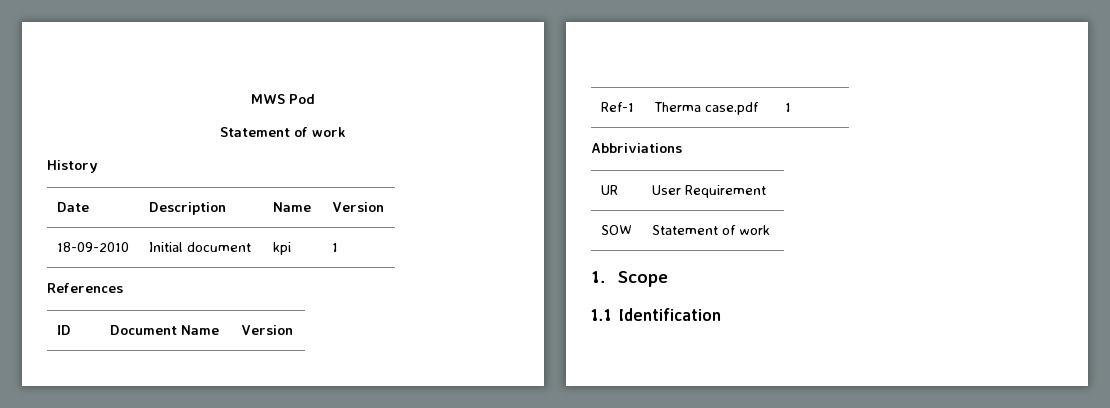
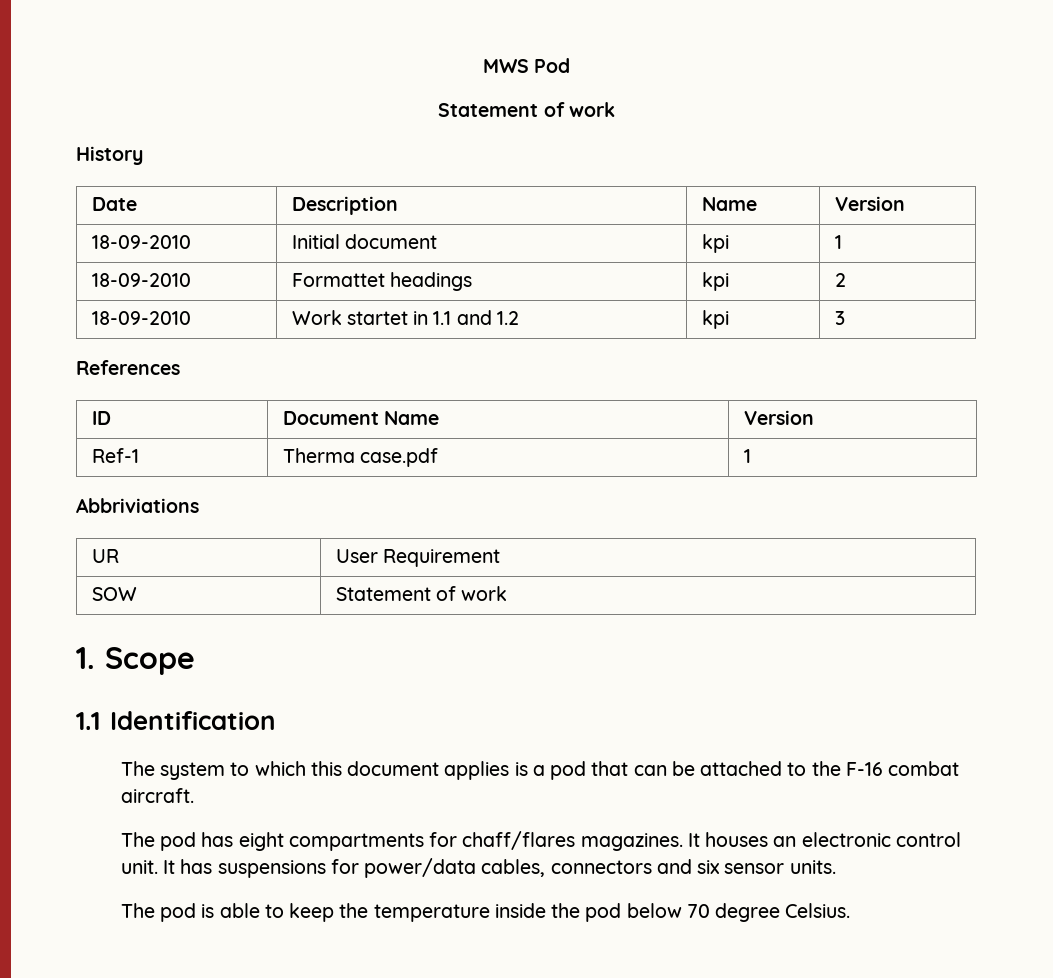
(338, 247) none -> [91,273,191,287] [291,272,472,291] [701,272,729,291] [834,273,846,287] [91,311,191,325] [291,310,519,325] [701,310,729,329] [834,311,845,325] // 18-09-2010 | Formattet headings | kpi | 2 // 18-09-2010 | Work startet in 1.1 and 1.2 | kpi | 3
(722, 314) none -> [120,761,960,780] [120,788,194,803] [120,831,961,851] [120,858,836,878] [120,903,851,922] // The system to which this document applies is a pod that can be attached to the F-16 combat aircraft. // The pod has eight compartments for chaff/flares magazines. It houses an electronic control unit. It has suspensions for power/data cables, connectors and six sensor units. // The pod is able to keep the temperature inside the pod below 70 degree Celsius.

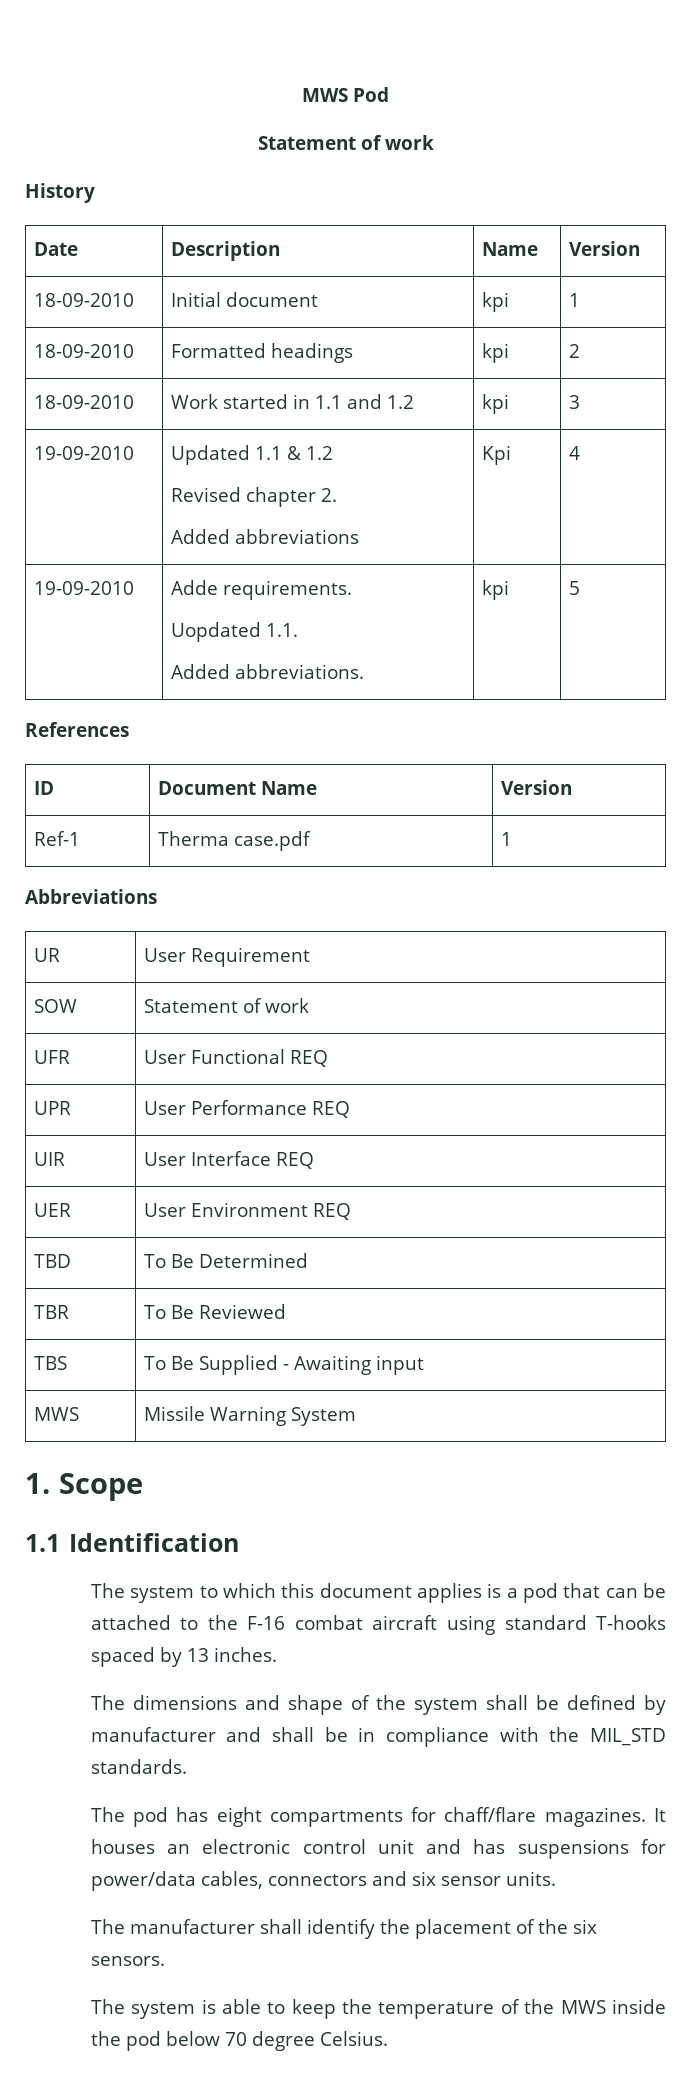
[291,273,385,287] Formattet -> [171,343,267,358] Formatted
[346,311,408,325] startet -> [223,394,289,409] started
(845, 318) none -> [34,446,135,460] [171,445,334,465] [171,487,338,507] [171,529,360,544] [482,445,512,465] [569,446,581,460] [34,581,135,595] [171,580,353,600] [171,622,299,642] [171,664,365,679] [482,580,510,600] [569,581,581,595] // 19-09-2010 | Updated 1.1 & 1.2 // Revised chapter 2. // Added abbreviations | Kpi | 4 // 19-09-2010 | Adde requirements. // Uopdated 1.1. // Added abbreviations. | kpi | 5
[76,498,199,513] Abbriviations -> [25,889,157,904] Abbreviations
(508, 593) none -> [34,1050,71,1064] [144,1049,329,1067] [34,1101,72,1115] [144,1100,351,1118] [34,1152,66,1166] [144,1151,315,1169] [34,1203,72,1217] [144,1202,352,1220] [34,1254,72,1268] [144,1253,309,1268] [34,1305,70,1319] [144,1304,287,1319] [34,1356,68,1370] [144,1355,425,1375] [34,1407,80,1421] [144,1406,357,1426] // UFR | User Functional REQ // UPR | User Performance REQ // UIR | User Interface REQ // UER | User Environment REQ // TBD | To Be Determined // TBR | To Be Reviewed // TBS | To Be Supplied - Awaiting input // MWS | Missile Warning System
[120,788,194,803] aircraft. -> [372,1615,667,1635] [90,1647,277,1667] [90,1695,666,1715] [90,1727,666,1747] [90,1759,187,1774] aircraft using standard T-hooks spaced by 13 inches. // The dimensions and shape of the system shall be defined by manufacturer and shall be in compliance with the MIL_STD standards.
[462,831,576,850] chaff/flares -> [444,1807,537,1822] chaff/flare
[120,860,176,874] unit. It -> [377,1839,462,1854] unit and
[160,903,197,922] pod -> [129,1919,597,1939] [90,1956,165,1966] [90,1999,196,2019] manufacturer shall identify the placement of the six sensors. // The system
(490, 913) none -> [500,1999,606,2014] of the MWS

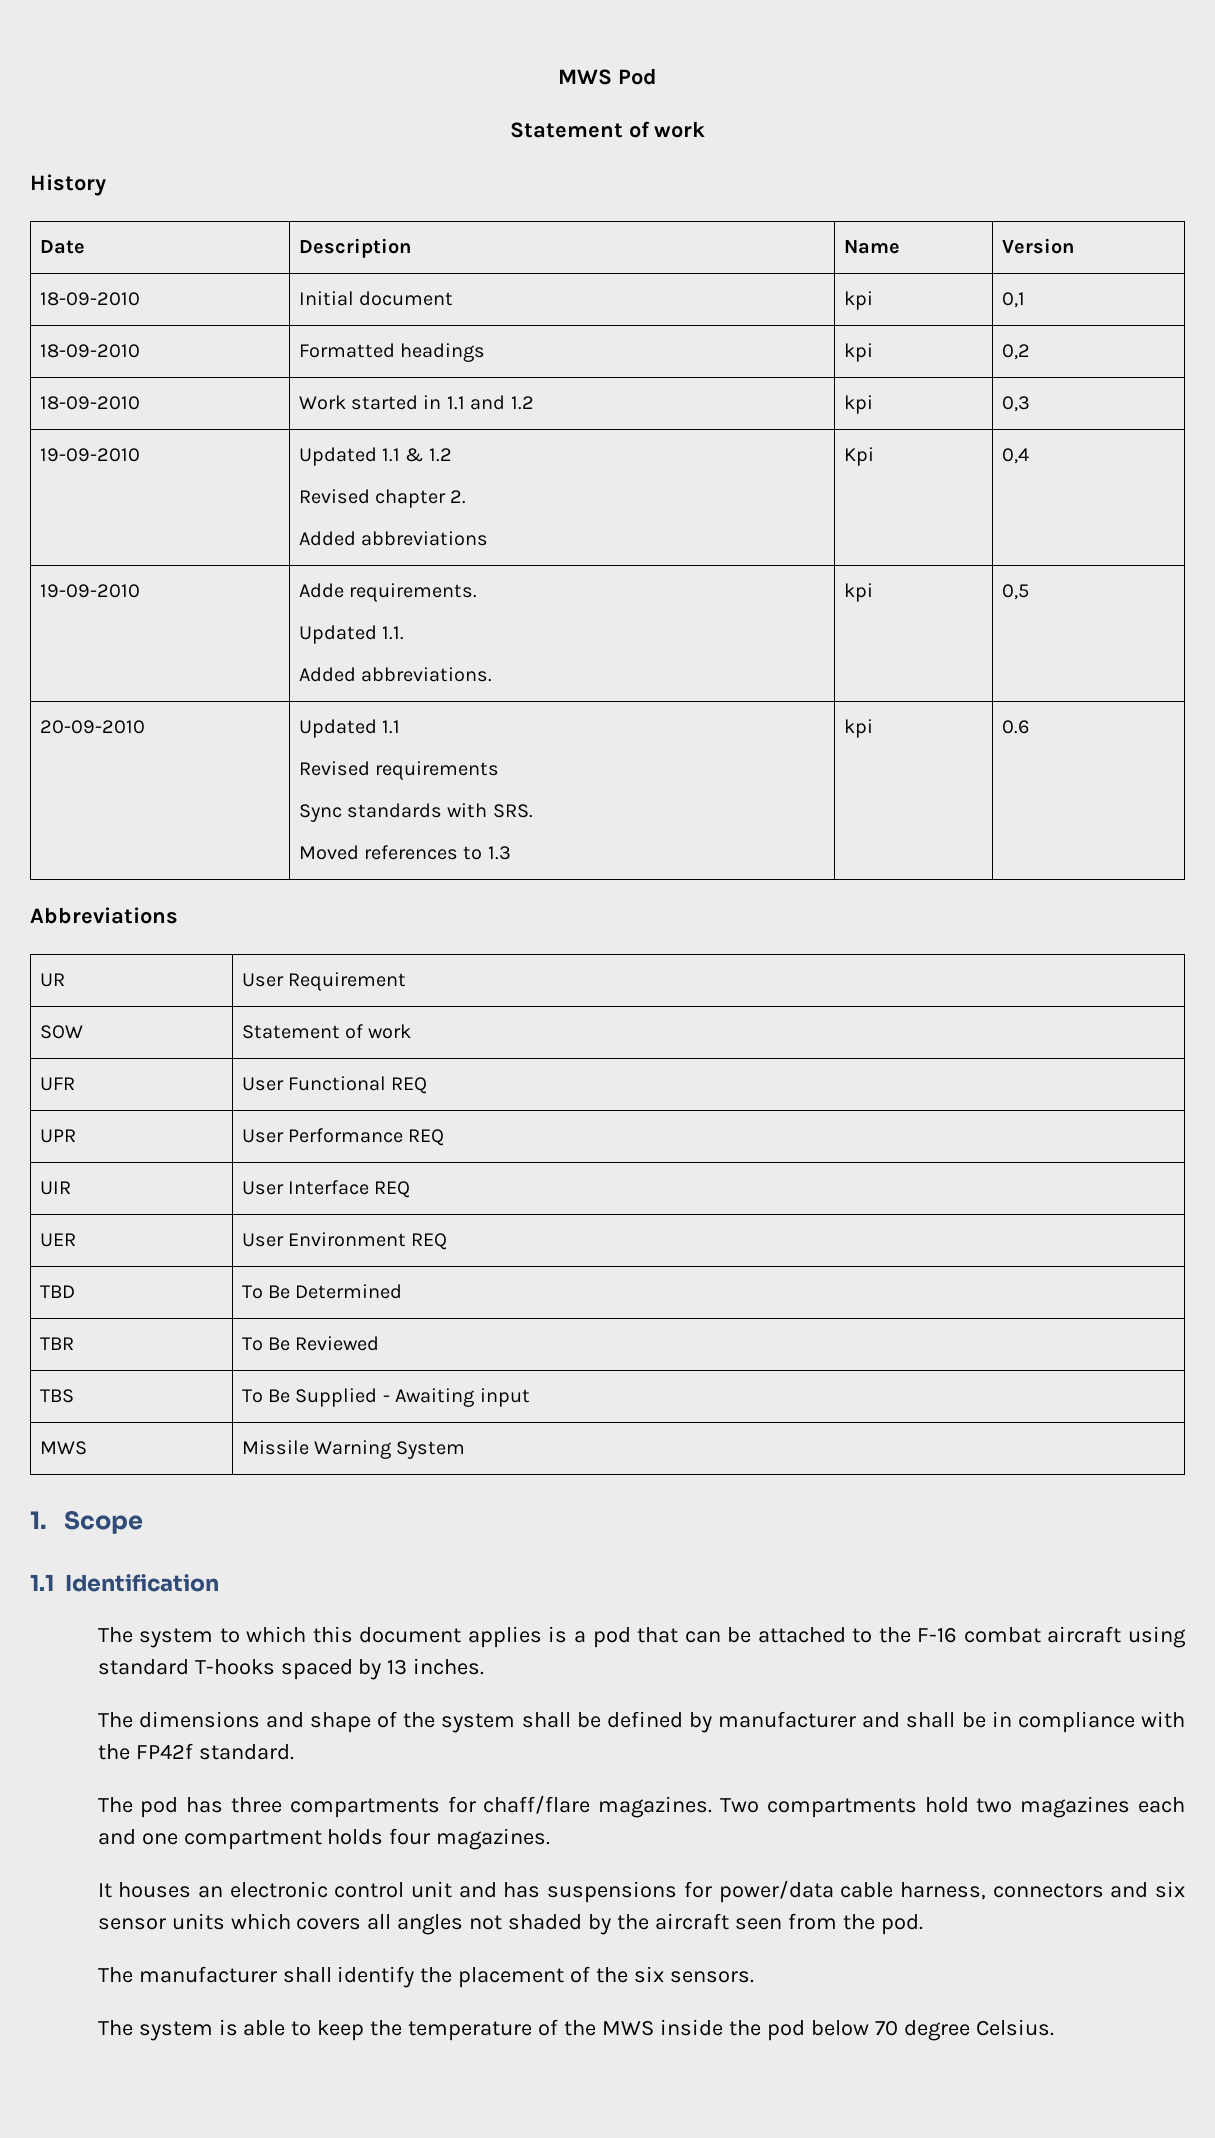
[569,293,581,307] 1 -> [1001,292,1025,308] 0,1
[569,344,581,358] 2 -> [1001,344,1030,360] 0,2
[569,395,581,409] 3 -> [1001,396,1030,412] 0,3
[569,446,581,460] 4 -> [1001,448,1029,464] 0,4
[171,622,262,642] Uopdated -> [298,625,377,644] Updated
[569,581,581,595] [25,722,129,737] [34,781,55,795] [158,781,318,795] [501,780,573,795] [34,831,81,846] [158,831,312,851] [501,832,513,846] 5 // References // ID | Document Name | Version // Ref-1 | Therma case.pdf | 1 -> [1001,584,1029,600] [39,720,145,734] [298,719,401,738] [298,761,500,780] [298,803,533,822] [298,845,511,860] [843,719,873,738] [1001,720,1029,734] 0,5 // 20-09-2010 | Updated 1.1 // Revised requirements // Sync standards with SRS. // Moved references to 1.3 | kpi | 0.6
[590,1728,666,1746] [90,1759,187,1774] MIL_STD standards. -> [135,1743,294,1760] FP42f standard.
[216,1807,262,1827] eight -> [231,1797,283,1813] three
(646, 1817) none -> [720,1796,1185,1818] [97,1828,551,1850] Two compartments hold two magazines each and one compartment holds four magazines. //
[200,1871,263,1889] cables, -> [840,1882,986,1900] cable harness,
[505,1871,556,1886] units. -> [171,1913,923,1935] units which covers all angles not shaded by the aircraft seen from the pod.

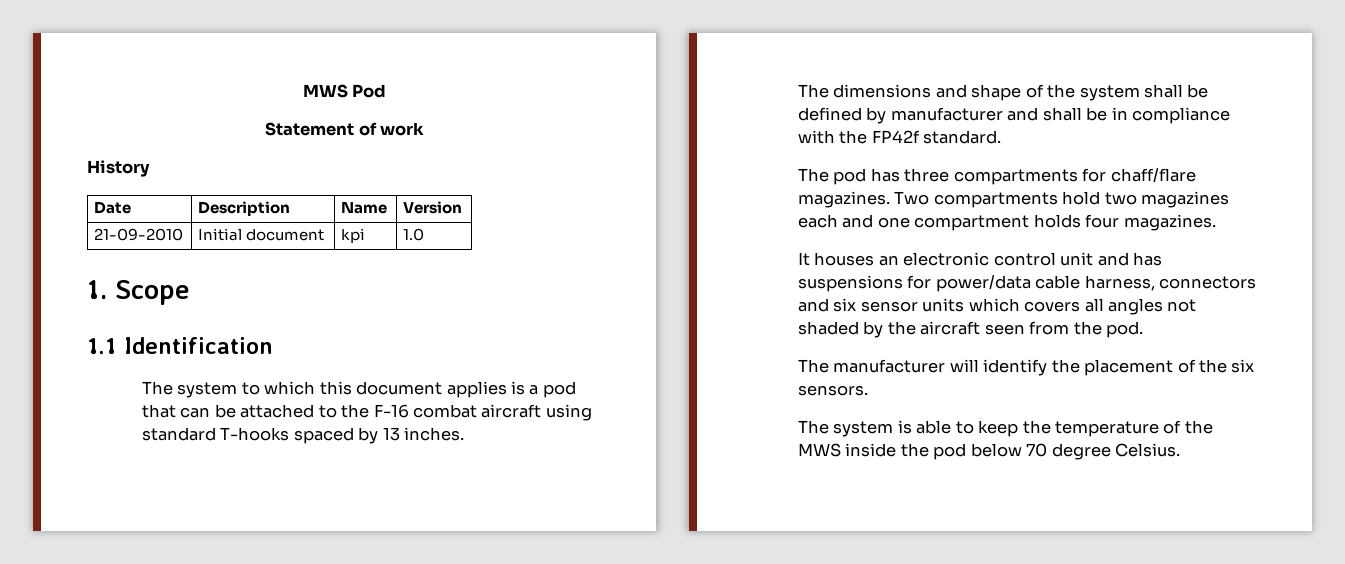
[39,292,140,306] 18-09-2010 -> [94,228,184,241] 21-09-2010
[1001,292,1025,308] [39,344,140,358] [298,343,486,362] [843,343,873,362] [1001,344,1030,360] [39,396,140,410] [298,395,534,410] [843,395,873,414] [1001,396,1030,412] [39,448,140,462] [298,447,452,466] [298,489,467,508] [298,531,489,546] [843,447,874,466] [1001,448,1029,464] [39,584,140,598] [298,583,478,602] [298,625,405,644] [298,667,493,682] [843,583,873,602] [1001,584,1029,600] [39,720,145,734] [298,719,401,738] [298,761,500,780] [298,803,533,822] [298,845,511,860] [843,719,873,738] [1001,720,1029,734] [30,907,178,924] [39,973,65,987] [241,972,407,991] [39,1025,83,1039] [241,1024,412,1039] [39,1077,75,1091] [241,1076,428,1094] [39,1129,76,1143] [241,1128,445,1146] [39,1181,71,1195] [241,1180,411,1198] [39,1233,76,1247] [241,1232,448,1250] [39,1285,75,1298] [241,1284,403,1299] [39,1337,74,1350] [241,1336,380,1351] [39,1389,74,1403] [241,1388,530,1407] [39,1441,87,1455] [241,1440,466,1459] 0,1 // 18-09-2010 | Formatted headings | kpi | 0,2 // 18-09-2010 | Work started in 1.1 and 1.2 | kpi | 0,3 // 19-09-2010 | Updated 1.1 & 1.2 // Revised chapter 2. // Added abbreviations | Kpi | 0,4 // 19-09-2010 | Adde requirements. // Updated 1.1. // Added abbreviations. | kpi | 0,5 // 20-09-2010 | Updated 1.1 // Revised requirements // Sync standards with SRS. // Moved references to 1.3 | kpi | 0.6 // Abbreviations // UR | User Requirement // SOW | Statement of work // UFR | User Functional REQ // UPR | User Performance REQ // UIR | User Interface REQ // UER | User Environment REQ // TBD | To Be Determined // TBR | To Be Reviewed // TBS | To Be Supplied - Awaiting input // MWS | Missile Warning System -> [403,228,425,241] 1.0
[282,1967,332,1983] shall -> [949,359,979,372] will

